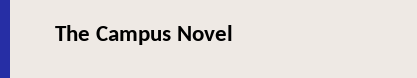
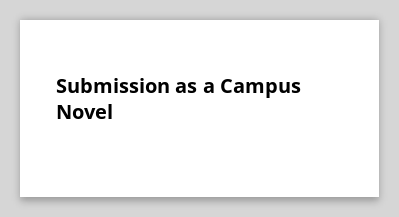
[55,25,90,41] The -> [56,78,215,93] Submission as a

